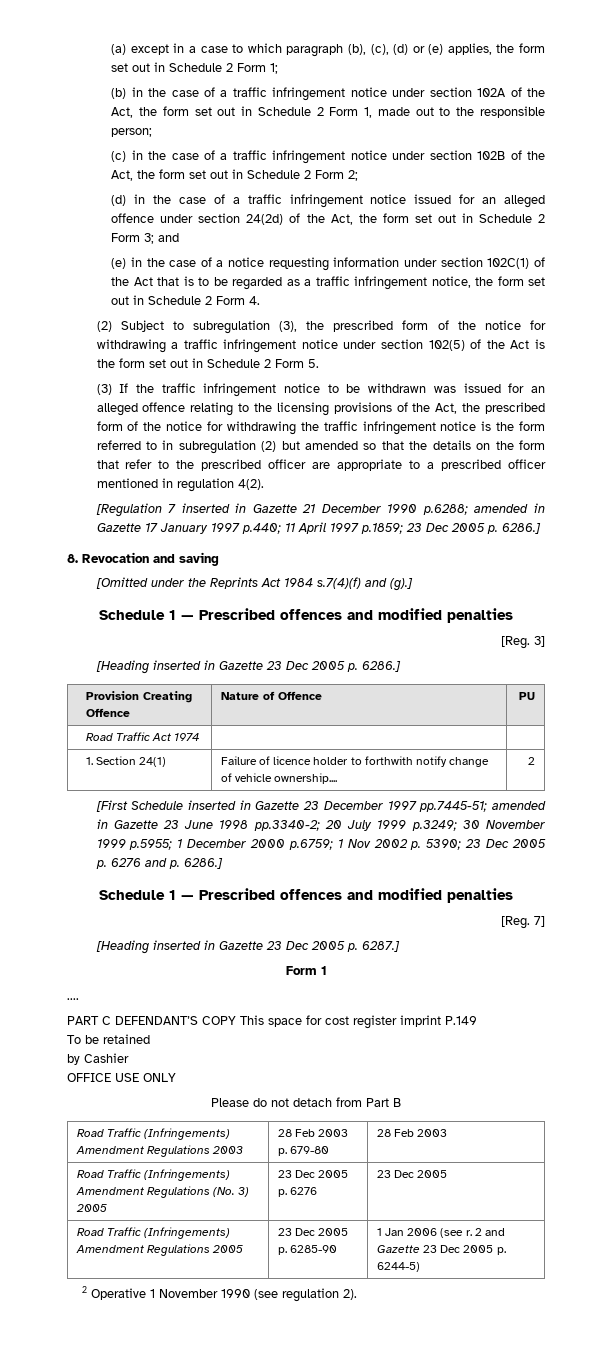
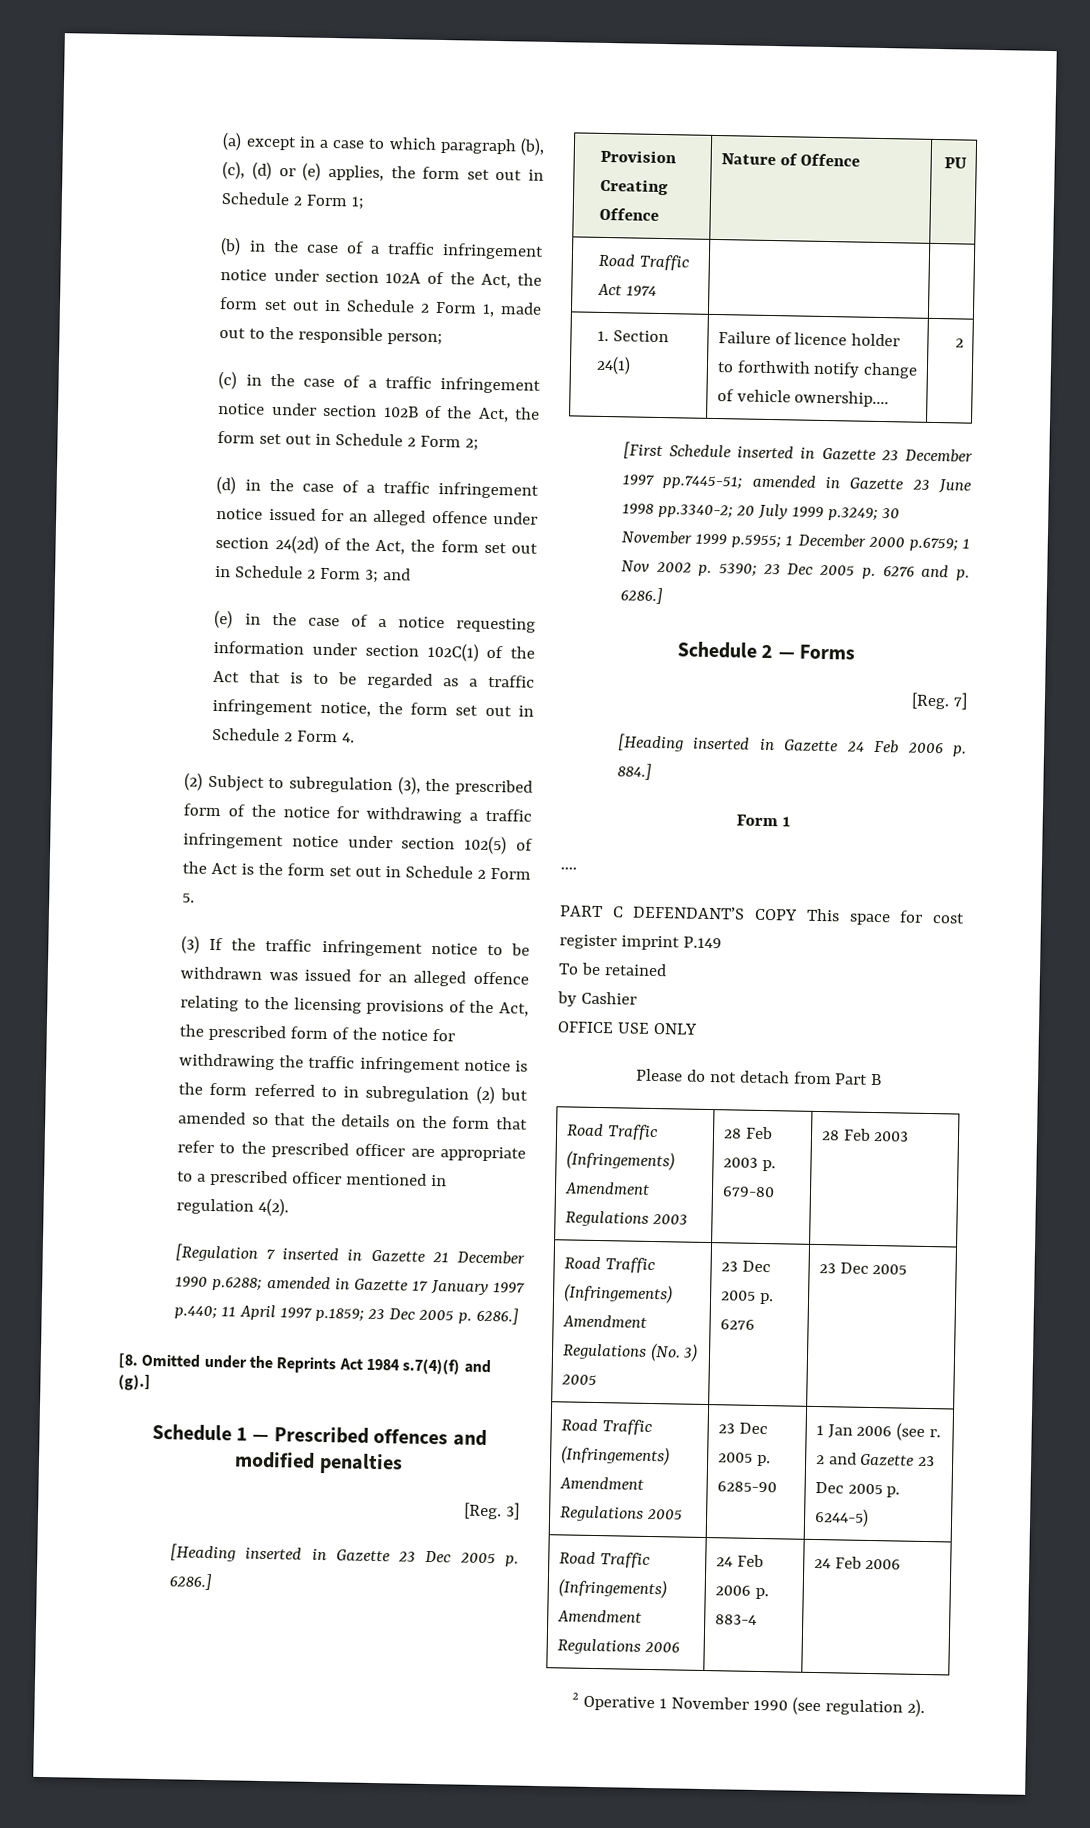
[67,552,219,566] [95,577,148,589] 8. Revocation and saving // [Omitted -> [118,1353,201,1369] [8. Omitted
[169,888,513,903] 1 — Prescribed offences and modified penalties -> [761,644,856,660] 2 — Forms
[265,941,400,952] 23 Dec 2005 p. 6287.] -> [845,739,967,757] [616,763,652,780] 24 Feb 2006 p. 884.]
(421, 1267) none -> [558,1551,650,1568] [557,1578,667,1599] [556,1609,642,1623] [556,1638,680,1655] [715,1554,764,1568] [714,1585,769,1600] [714,1614,757,1625] [813,1556,902,1570] // Road Traffic (Infringements) Amendment Regulations 2006 | 24 Feb 2006 p. 883-4 | 24 Feb 2006

